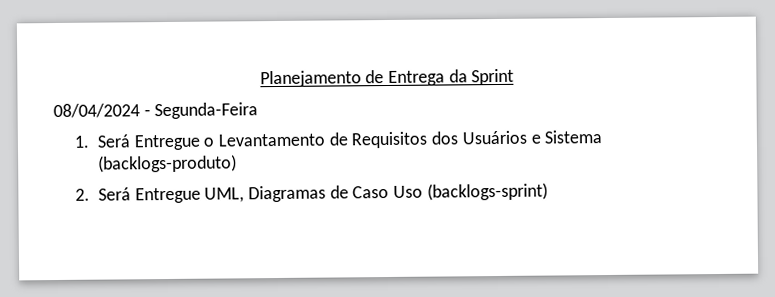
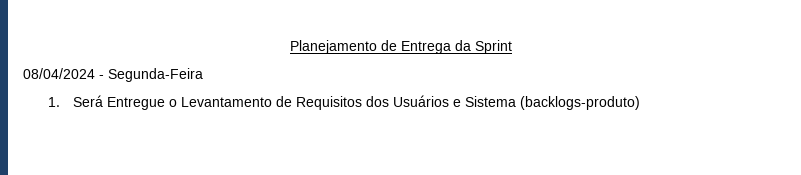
[75,182,548,204] // 2. Será Entregue UML, Diagramas de Caso Uso (backlogs-sprint) -> (641, 103) none

